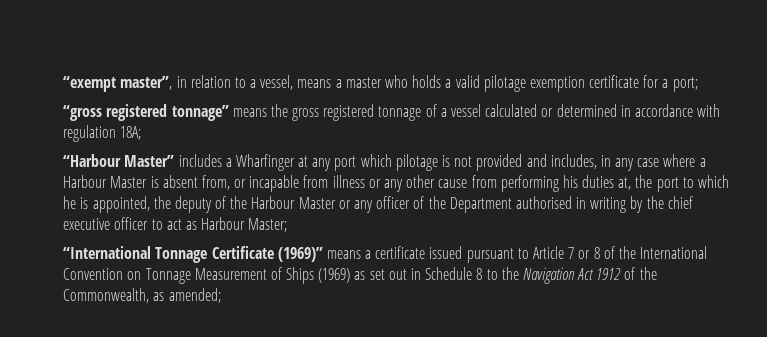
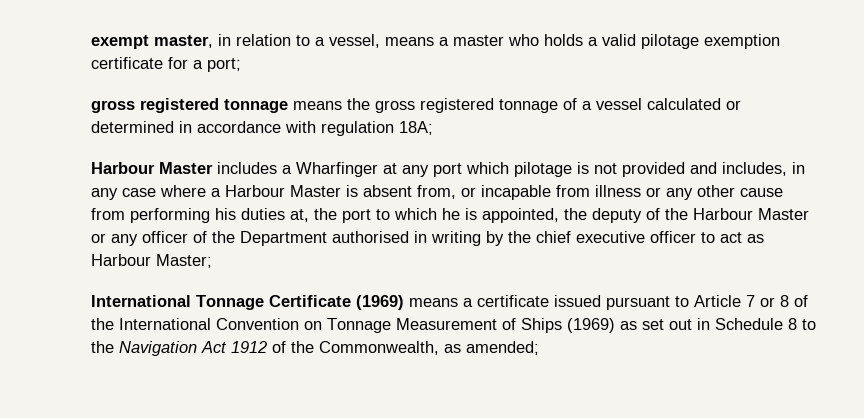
[63,76,173,92] “exempt master”, -> [91,35,214,49] exempt master,
[63,104,229,121] “gross registered tonnage” -> [91,98,289,113] gross registered tonnage
[63,154,175,167] “Harbour Master” -> [91,162,214,174] Harbour Master
[63,246,152,259] “International -> [91,295,192,307] International
[277,247,323,262] (1969)” -> [356,295,405,310] (1969)

